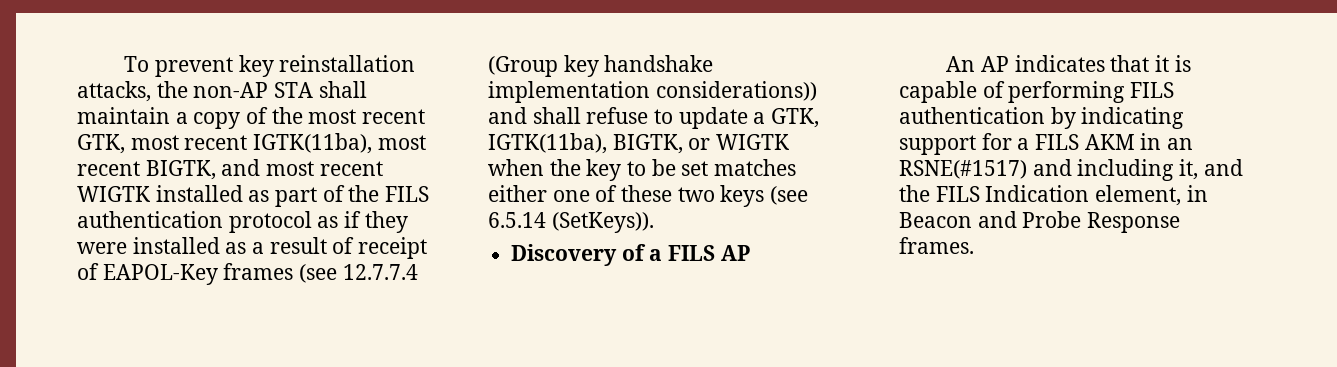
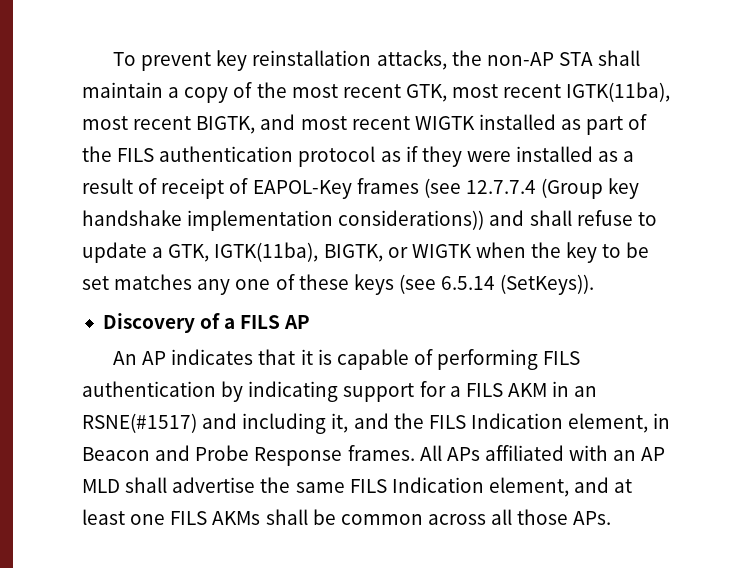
[488,185,547,202] either -> [197,279,231,295] any
[677,187,715,202] two -> (349, 282) none
(974, 245) none -> [419,445,666,461] [82,477,633,497] [82,509,612,525] All APs affiliated with an AP MLD shall advertise the same FILS Indication element, and at least one FILS AKMs shall be common across all those APs.

